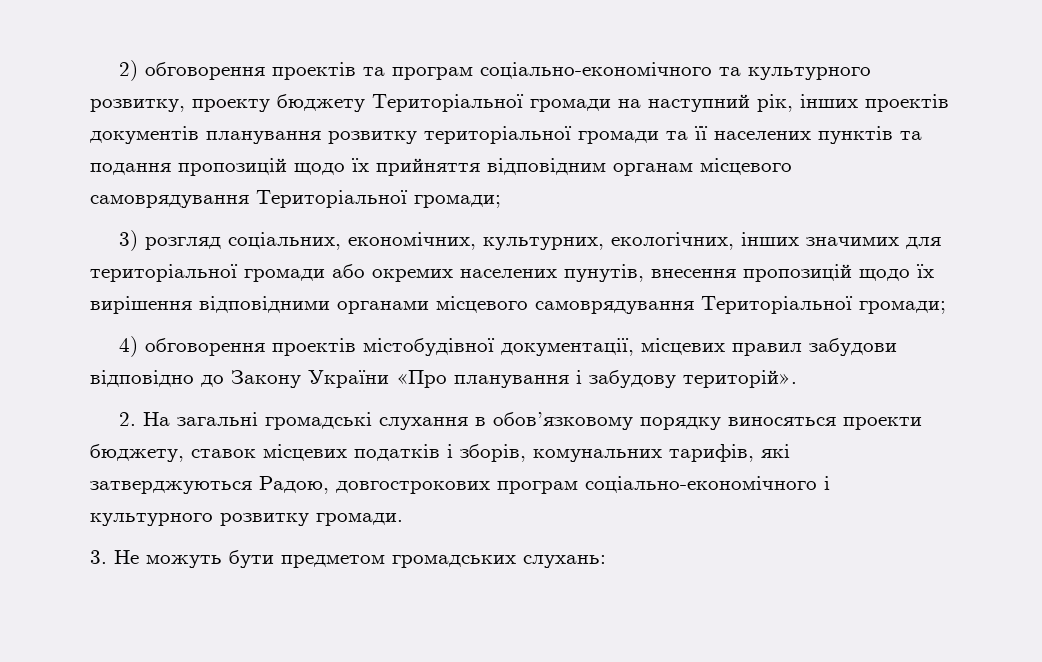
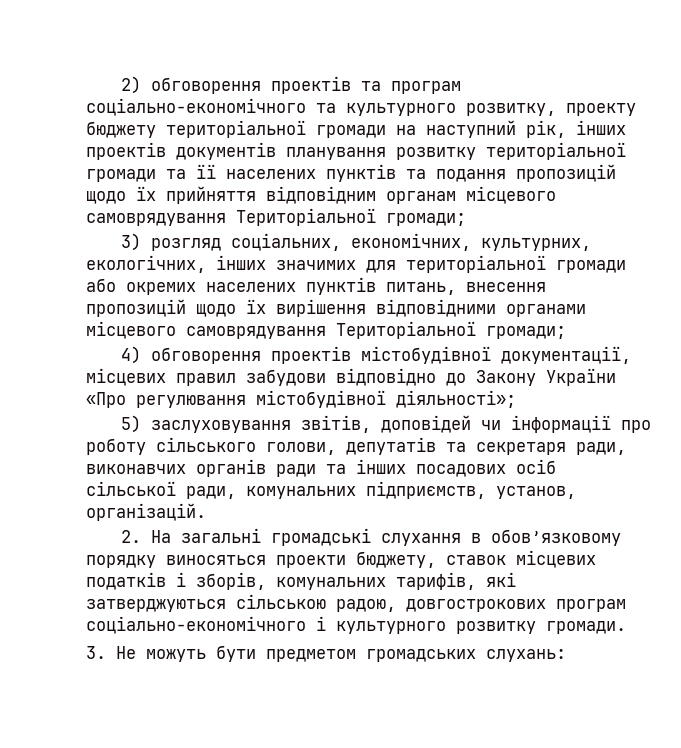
[372,94,524,112] Територіальної -> [166,120,306,138] територіальної
[564,264,644,282] пунутів, -> [306,277,456,295] пунктів питань,
[454,370,797,388] планування і забудову територій». -> [136,390,516,408] [120,415,651,433] [86,437,626,455] [86,459,556,477] [86,481,576,499] [86,503,206,521] регулювання містобудівної діяльності»; // 5) заслуховування звітів, доповідей чи інформації про роботу сільського голови, депутатів та секретаря ради, виконавчих органів ради та інших посадових осіб сільської ради, комунальних підприємств, установ, організацій.
[259,476,329,494] Радою, -> [236,594,396,612] сільською радою,

